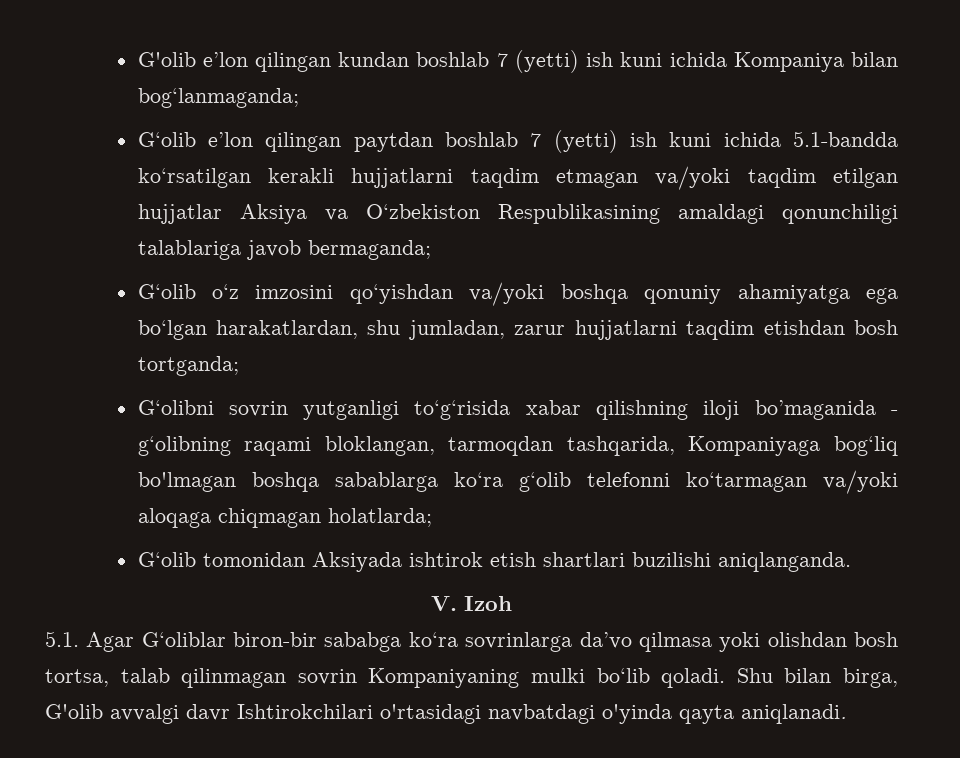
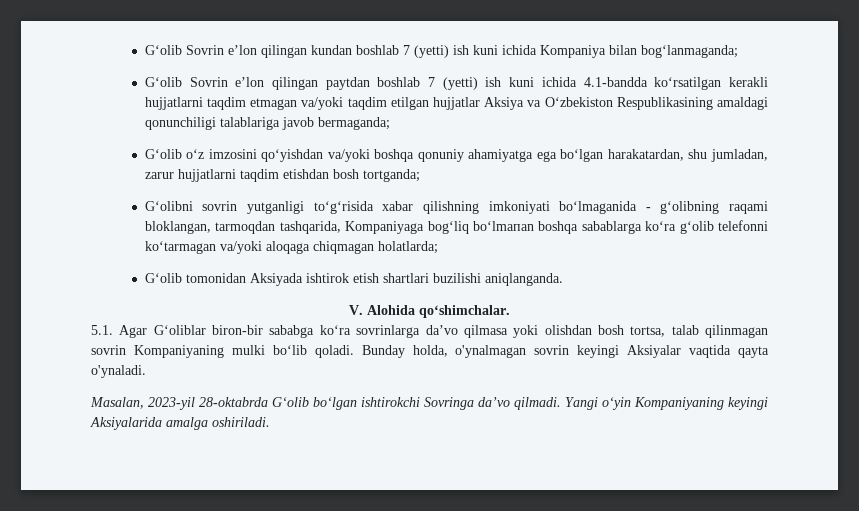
[137,52,196,67] G'olib -> [144,45,224,55] G‘olib Sovrin
(196, 139) none -> [189,77,228,87] Sovrin
[792,131,898,147] 5.1-bandda -> [583,77,648,87] 4.1-bandda
[215,320,358,339] harakatlardan, -> [607,149,684,161] harakatardan,
[703,400,876,420] iloji bo’maganida -> [488,201,638,214] imkoniyati bo‘lmaganida
[137,472,236,492] bo'lmagan -> [472,221,534,231] bo‘lmaпan
[464,596,512,611] Izoh -> [367,305,510,318] Alohida qo‘shimchalar.
[736,668,899,688] [45,704,847,724] Shu bilan birga, G'olib avvalgi davr Ishtirokchilari o'rtasidagi navbatdagi o'yinda qayta aniqlanadi. -> [361,345,769,358] [91,365,146,378] [90,397,768,410] [90,417,270,430] Bunday holda, o'ynalmagan sovrin keyingi Aksiyalar vaqtida qayta o'ynaladi. // Masalan, 2023-yil 28-oktabrda G‘olib bo‘lgan ishtirokchi Sovringa da’vo qilmadi. Yangi o‘yin Kompaniyaning keyingi Aksiyalarida amalga oshiriladi.

